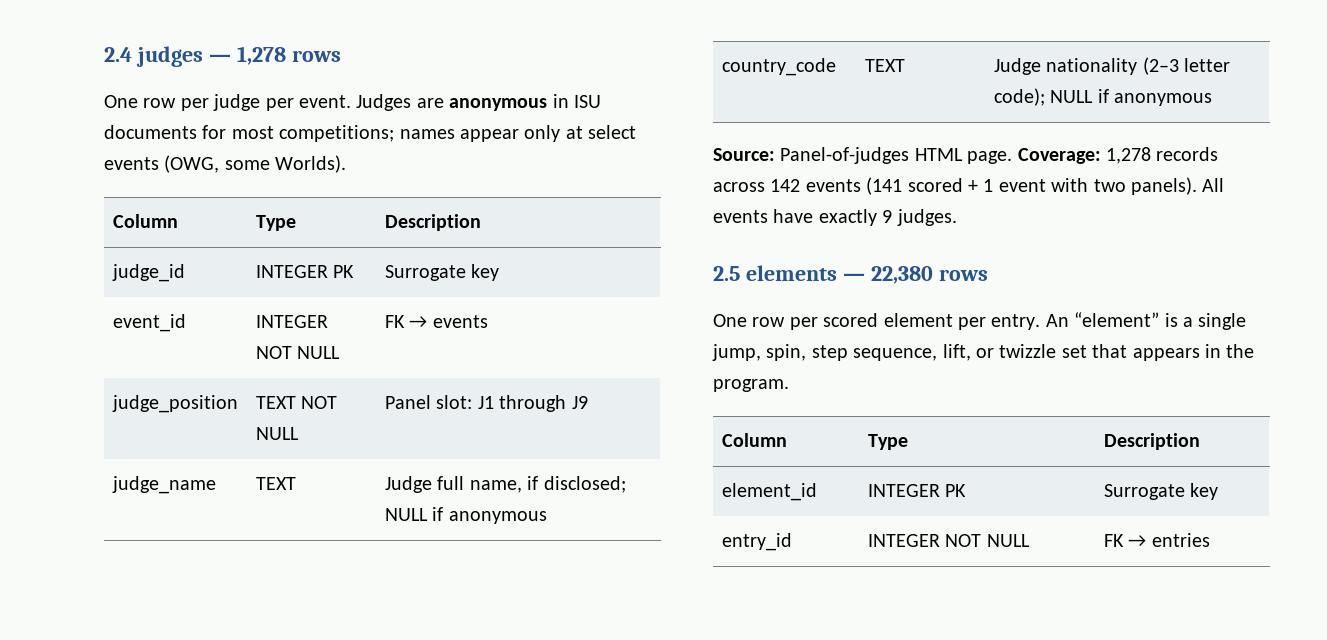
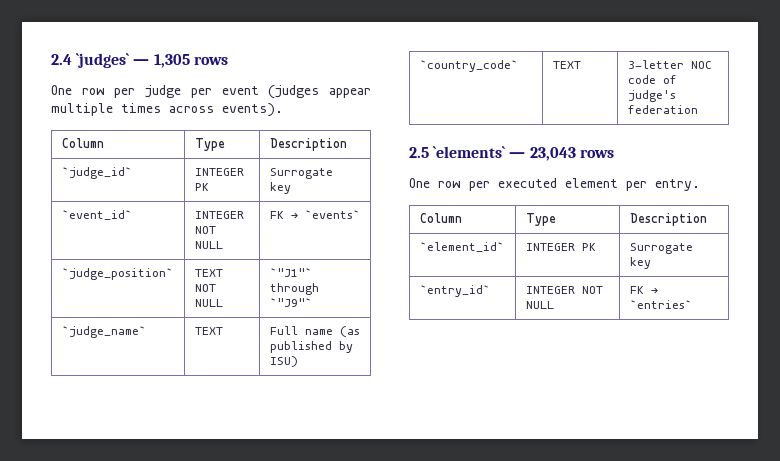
[135,46,286,67] judges — 1,278 -> [76,53,190,68] `judges` — 1,305
[299,94,601,111] [104,125,637,142] [104,155,347,173] [112,214,178,228] [255,215,296,231] [384,214,481,231] [111,264,185,282] [255,265,355,278] [384,264,500,281] [112,314,186,332] [255,315,328,328] [255,346,341,359] [384,315,488,328] [111,395,238,413] event. Judges are anonymous in ISU documents for most competitions; names appear only at select events (OWG, some Worlds). // Column | Type | Description // judge_id | INTEGER PK | Surrogate key // event_id | INTEGER NOT NULL | FK → events // judge_position -> [221,85,372,99] [51,103,283,117] [61,138,104,148] [194,138,225,151] [269,138,347,151] [61,167,132,179] [194,168,244,176] [194,183,209,191] [269,168,333,179] [269,182,291,194] [61,210,132,220] [194,211,244,219] [194,226,216,234] [194,241,223,249] [269,210,360,219] [61,268,173,280] event (judges appear multiple times across events). // Column | Type | Description // `judge_id` | INTEGER PK | Surrogate key // `event_id` | INTEGER NOT NULL | FK → `events` // `judge_position`
[384,395,588,412] [111,476,216,494] [255,477,296,490] [384,476,626,493] [384,507,547,524] [721,58,836,76] [864,59,905,72] [993,57,1231,75] [993,88,1213,106] [713,147,1219,164] [713,177,1225,195] [713,209,957,226] [713,265,988,284] [713,313,879,330] Panel slot: J1 through J9 // judge_name | TEXT | Judge full name, if disclosed; NULL if anonymous // country_code | TEXT | Judge nationality (2–3 letter code); NULL if anonymous // Source: Panel-of-judges HTML page. Coverage: 1,278 records across 142 events (141 scored + 1 event with two panels). All events have exactly 9 judges. // 2.5 elements — 22,380 rows // One row per scored -> [269,268,312,277] [269,283,319,295] [269,298,312,307] [61,326,146,338] [194,327,223,335] [269,326,360,337] [269,341,353,353] [269,356,298,367] [419,60,518,72] [552,61,581,69] [627,60,712,69] [627,75,677,84] [627,90,676,102] [627,105,698,114] [409,146,614,161] [409,178,557,191] `"J1"` through `"J9"` // `judge_name` | TEXT | Full name (as published by ISU) // `country_code` | TEXT | 3-letter NOC code of judge's federation // 2.5 `elements` — 23,043 rows // One row per executed
[1045,312,1247,330] [712,344,1255,361] [713,379,789,392] [721,433,787,447] [867,434,908,450] [1103,433,1200,450] [721,483,817,501] [867,484,967,497] [1103,483,1219,500] [721,533,792,551] [867,534,1030,547] [1103,533,1210,547] An “element” is a single jump, spin, step sequence, lift, or twizzle set that appears in the program. // Column | Type | Description // element_id | INTEGER PK | Surrogate key // entry_id | INTEGER NOT NULL | FK → entries -> [419,213,462,223] [525,213,556,226] [629,213,707,226] [419,242,504,252] [525,243,596,251] [629,243,693,254] [629,257,651,269] [419,285,490,297] [525,286,603,294] [525,301,554,309] [629,286,658,294] [629,300,692,309] // Column | Type | Description // `element_id` | INTEGER PK | Surrogate key // `entry_id` | INTEGER NOT NULL | FK → `entries`

